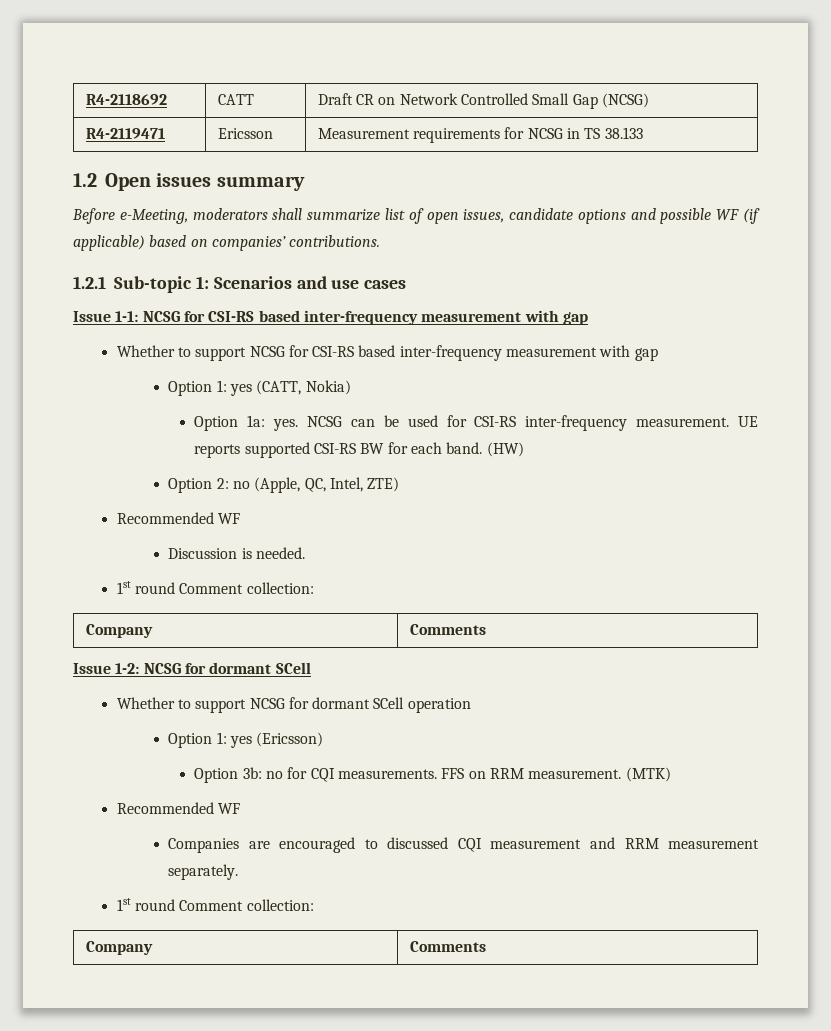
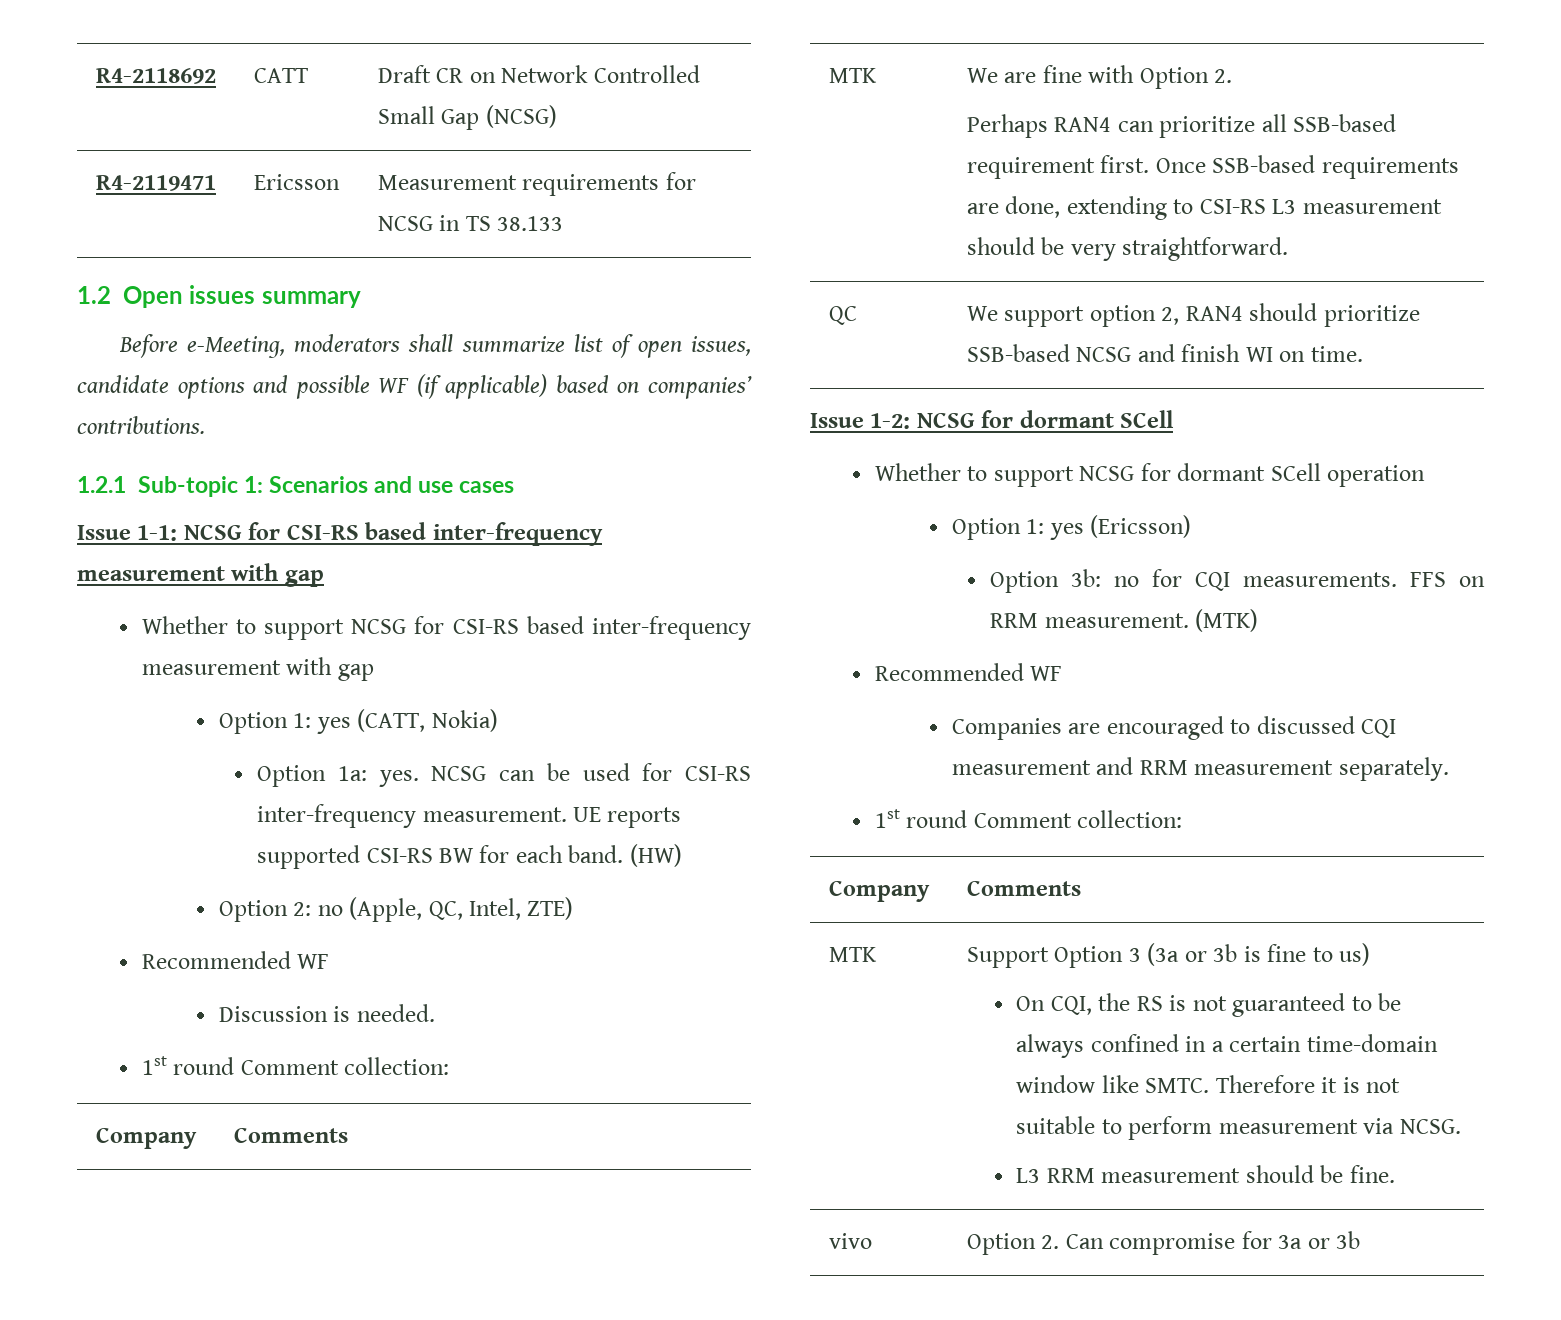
(486, 629) none -> [828,68,877,83] [966,65,1233,89] [966,114,1397,138] [966,155,1459,179] [966,196,1442,220] [966,237,1289,261] [828,306,857,325] [966,303,1420,327] [966,344,1363,362] // MTK | We are fine with Option 2. // Perhaps RAN4 can prioritize all SSB-based requirement first. Once SSB-based requirements are done, extending to CSI-RS L3 measurement should be very straightforward. // QC | We support option 2, RAN4 should prioritize SSB-based NCSG and finish WI on time.
(486, 946) none -> [828,947,877,962] [966,943,1371,968] [1016,993,1402,1017] [1016,1034,1438,1058] [1016,1075,1401,1093] [1016,1116,1461,1140] [1016,1165,1395,1183] [828,1233,872,1249] [966,1231,1361,1255] // MTK | Support Option 3 (3a or 3b is fine to us) // On CQI, the RS is not guaranteed to be always confined in a certain time-domain window like SMTC. Therefore it is not suitable to perform measurement via NCSG. // L3 RRM measurement should be fine. // vivo | Option 2. Can compromise for 3a or 3b

